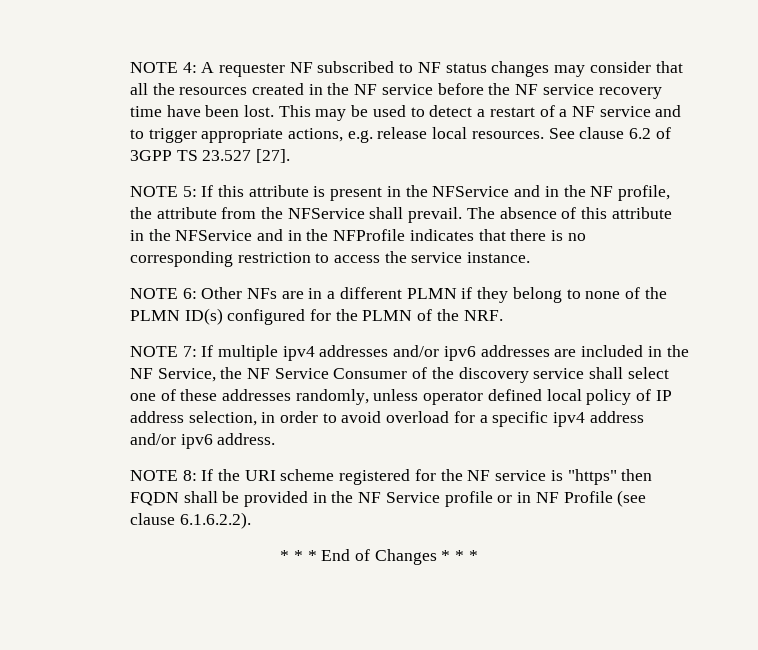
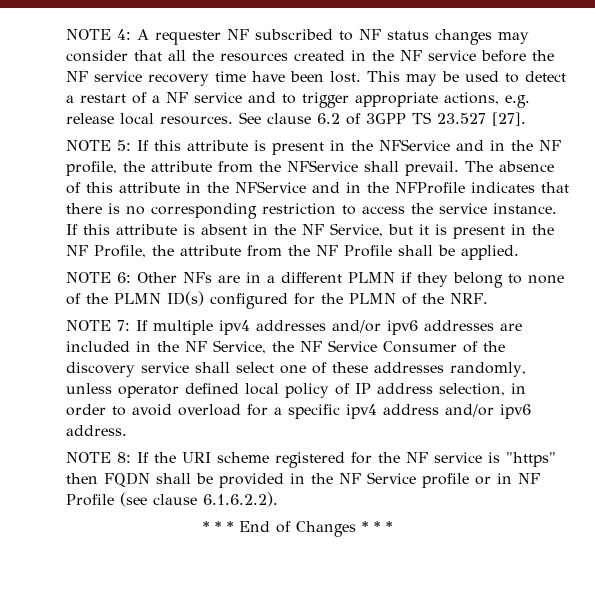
(531, 257) none -> [65,223,554,239] [65,245,519,260] If this attribute is absent in the NF Service, but it is present in the NF Profile, the attribute from the NF Profile shall be applied.

